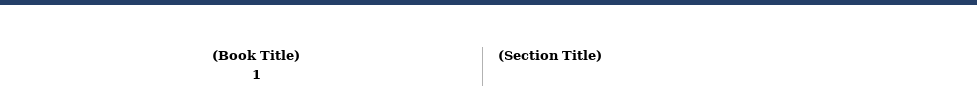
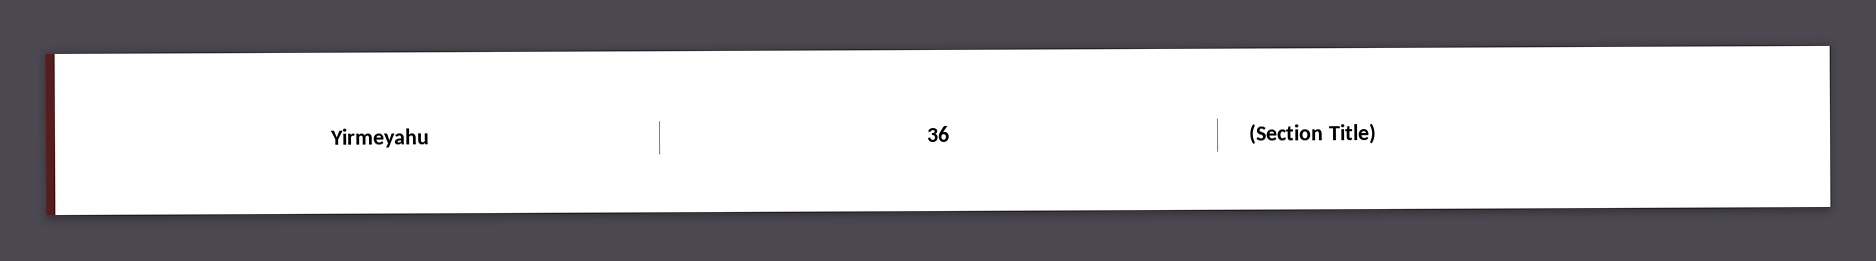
[212,50,300,62] [251,70,261,79] (Book Title) // 1 -> [329,128,430,148] [926,125,950,143] Yirmeyahu // 36

